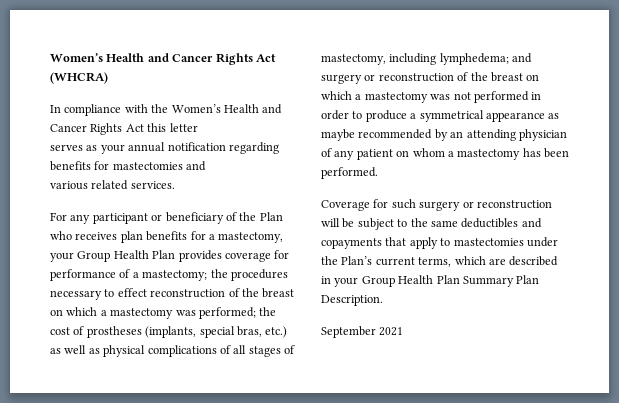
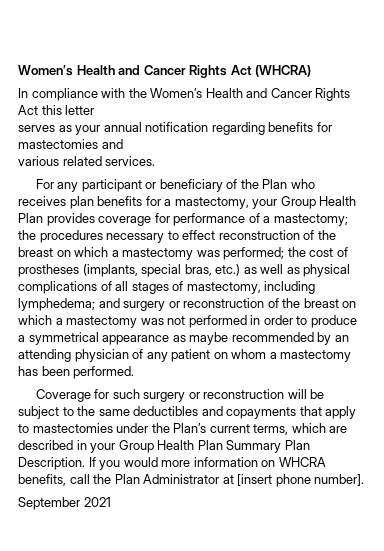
(383, 300) none -> [88,457,326,470] [18,474,365,487] If you would more information on WHCRA benefits, call the Plan Administrator at [insert phone number].

